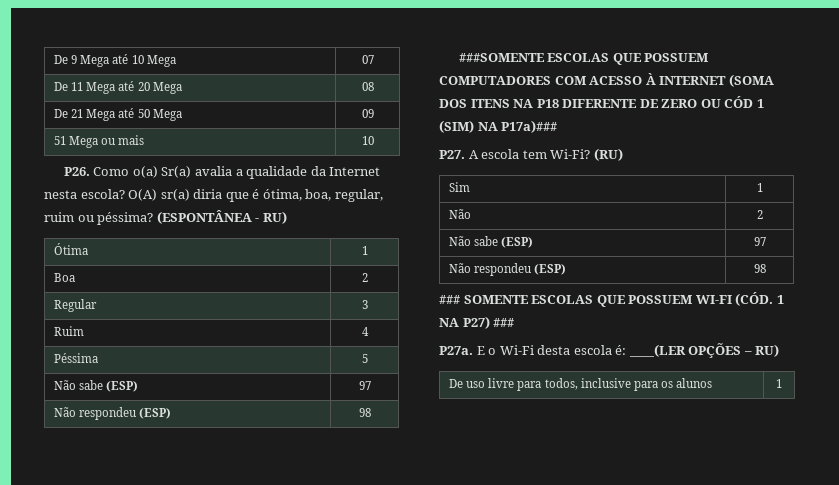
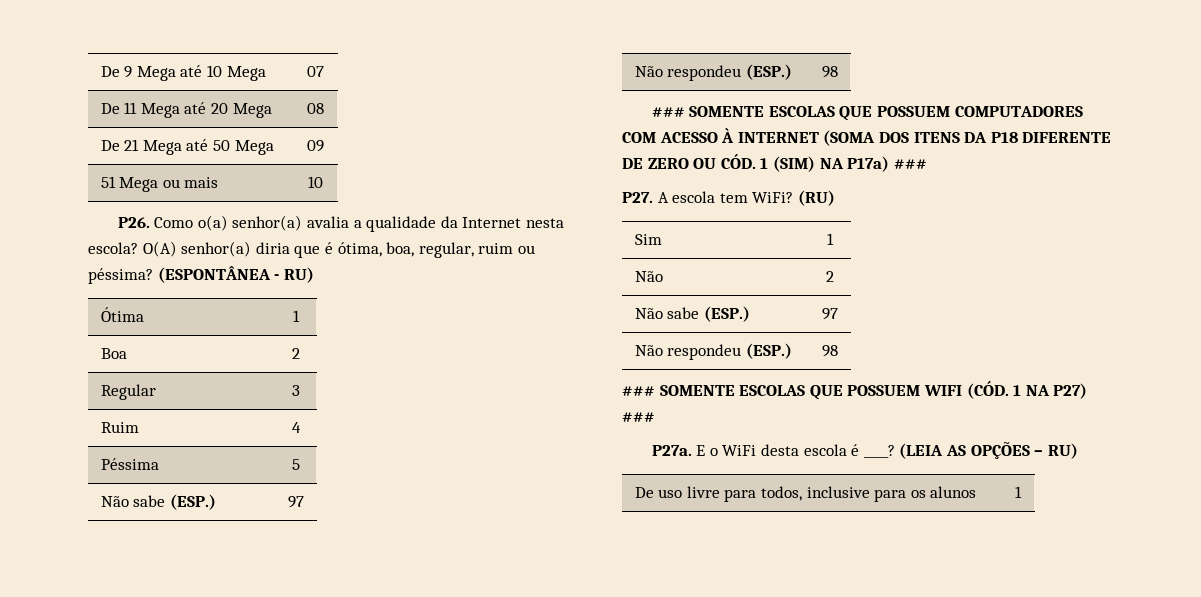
[161,166,192,178] Sr(a) -> [232,215,303,231] senhor(a)
[160,189,190,201] sr(a) -> [181,241,252,257] senhor(a)
[106,381,139,392] [358,381,371,390] [54,407,172,420] [358,408,371,417] [458,53,545,62] (ESP) | 97 // Não respondeu (ESP) | 98 // ###SOMENTE -> [169,494,216,510] [287,496,304,508] [634,64,792,81] [821,66,838,78] [651,106,765,117] (ESP.) | 97 // Não respondeu (ESP.) | 98 // ### SOMENTE
[513,99,534,108] NA -> [964,132,988,143] DA
[724,96,754,108] CÓD -> [720,154,756,169] CÓD.
[501,120,558,133] P17a)### -> [847,156,927,172] P17a) ###
[550,149,591,159] Wi-Fi? -> [752,192,794,203] WiFi?
[501,237,534,248] [753,237,766,246] [449,263,567,276] [753,264,766,273] [439,295,732,307] (ESP) | 97 // Não respondeu (ESP) | 98 // ### SOMENTE ESCOLAS QUE POSSUEM WI-FI -> [703,306,750,322] [821,308,838,320] [634,343,792,360] [821,345,838,357] [622,385,962,400] (ESP.) | 97 // Não respondeu (ESP.) | 98 // ### SOMENTE ESCOLAS QUE POSSUEM WIFI
[499,345,534,355] Wi-Fi -> [722,445,757,456] WiFi
[615,344,686,357] é: ____(LER -> [851,443,966,459] é ____? (LEIA AS

